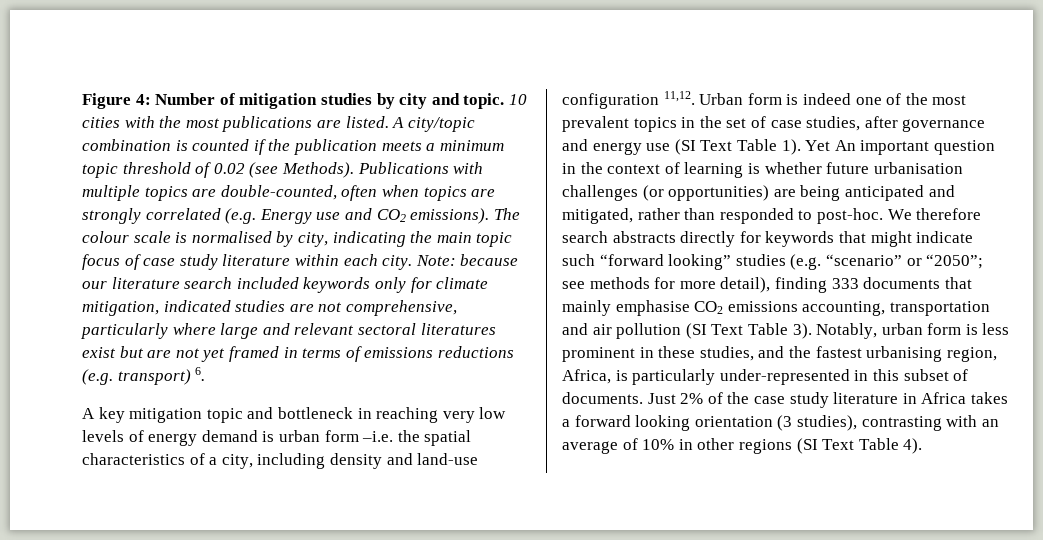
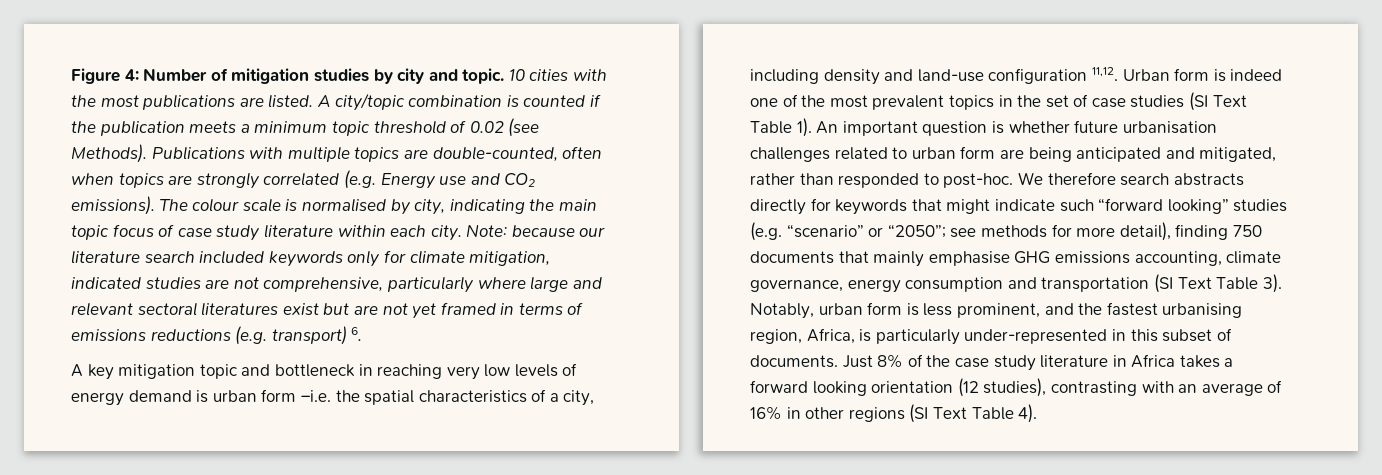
[806,116,986,132] [562,139,671,155] studies, after governance and energy use -> [1130,95,1185,108] studies
[805,140,831,151] Yet -> (812, 127) none
[562,162,744,178] in the context of learning -> (988, 128) none
[642,185,770,201] (or opportunities) -> [834,146,996,160] related to urban form
[831,278,859,289] 333 -> [1232,225,1262,237] 750
[694,301,724,314] CO2 -> [1014,251,1051,264] GHG
[889,301,990,316] [562,323,682,339] transportation and air pollution -> [1226,251,1282,264] [750,277,1150,293] climate governance, energy consumption and transportation
[562,346,754,362] prominent in these studies, -> [956,303,1040,318] prominent,
[680,393,704,404] 2% -> [877,354,904,368] 8%
[777,415,793,431] (3 -> [957,378,979,397] (12
[642,439,675,450] 10% -> [750,406,782,420] 16%

